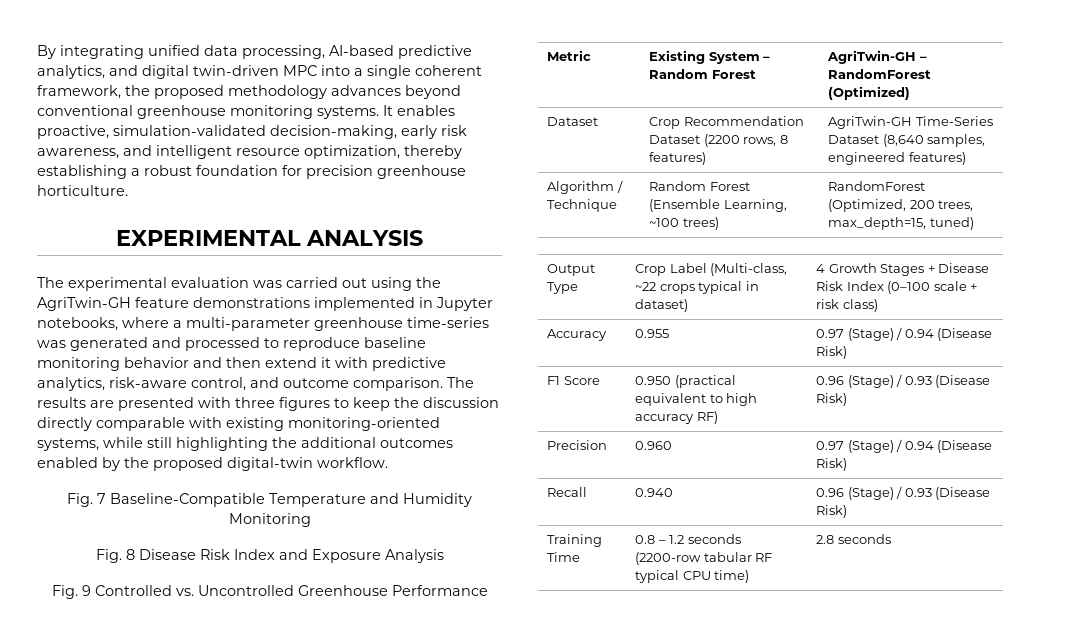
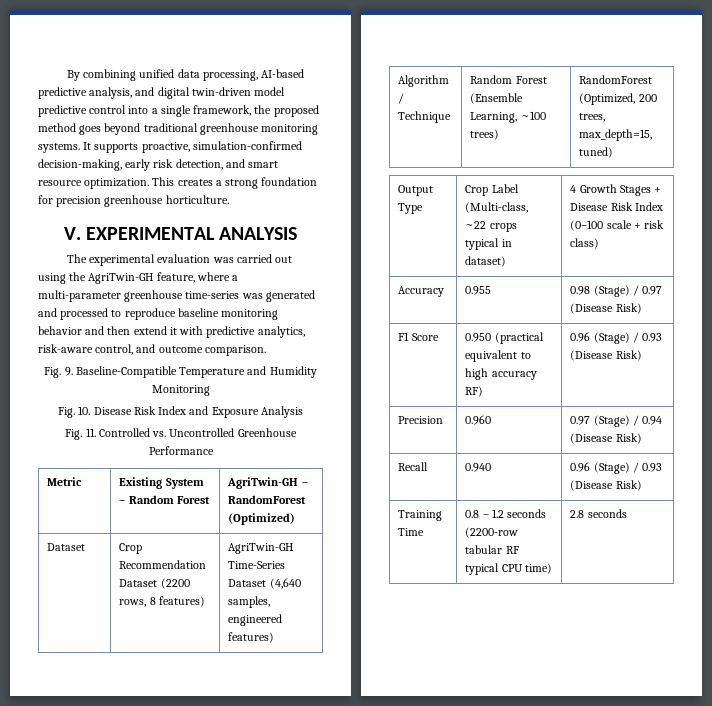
[60,45,144,59] integrating -> [83,69,137,81] combining
[37,65,105,79] analytics, -> [89,87,133,99] analysis,
[283,65,317,76] MPC -> [254,87,286,96] [38,105,127,117] model predictive control
[415,65,482,76] coherent -> (191, 111) none
[228,85,461,99] [37,105,455,119] [37,125,467,139] [37,145,462,159] [37,165,192,179] methodology advances beyond conventional greenhouse monitoring systems. It enables proactive, simulation-validated decision-making, early risk awareness, and intelligent resource optimization, thereby establishing a robust -> [38,123,319,135] [38,141,302,153] [38,159,279,171] [38,177,259,189] method goes beyond traditional greenhouse monitoring systems. It supports proactive, simulation-confirmed decision-making, early risk detection, and smart resource optimization. This creates a strong
(128, 190) none -> [63,227,81,240] V.
[135,297,493,311] [37,317,118,331] feature demonstrations implemented in Jupyter notebooks, -> [156,272,195,283] feature,
[447,377,474,388] [37,397,499,411] [37,417,440,431] [37,437,453,451] [37,457,388,471] [67,493,106,507] The results are presented with three figures to keep the discussion directly comparable with existing monitoring-oriented systems, while still highlighting the additional outcomes enabled by the proposed digital-twin workflow. // Fig. 7 -> [44,367,73,378] // Fig. 9.
[125,549,135,560] 8 -> [78,406,91,415] 10.
[81,585,91,596] 9 -> [85,428,96,437] 11.
[882,134,924,147] (8,640 -> [269,578,301,589] (4,640
[816,327,934,341] 0.97 (Stage) / 0.94 -> [570,285,663,297] 0.98 (Stage) / 0.97

